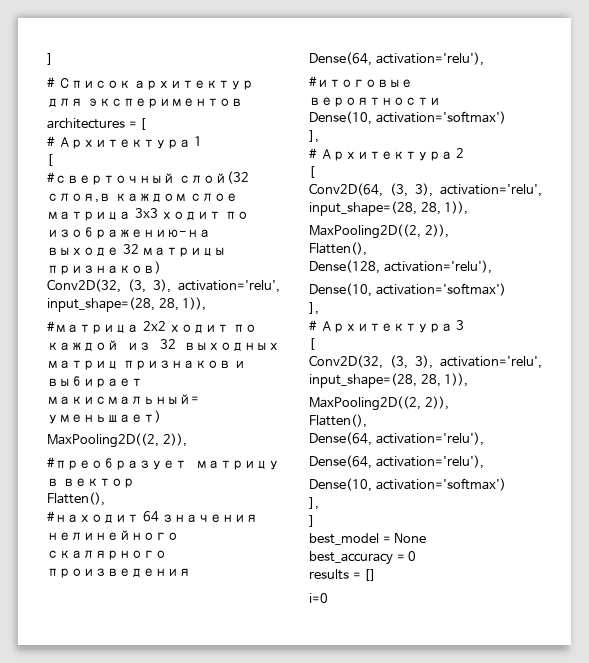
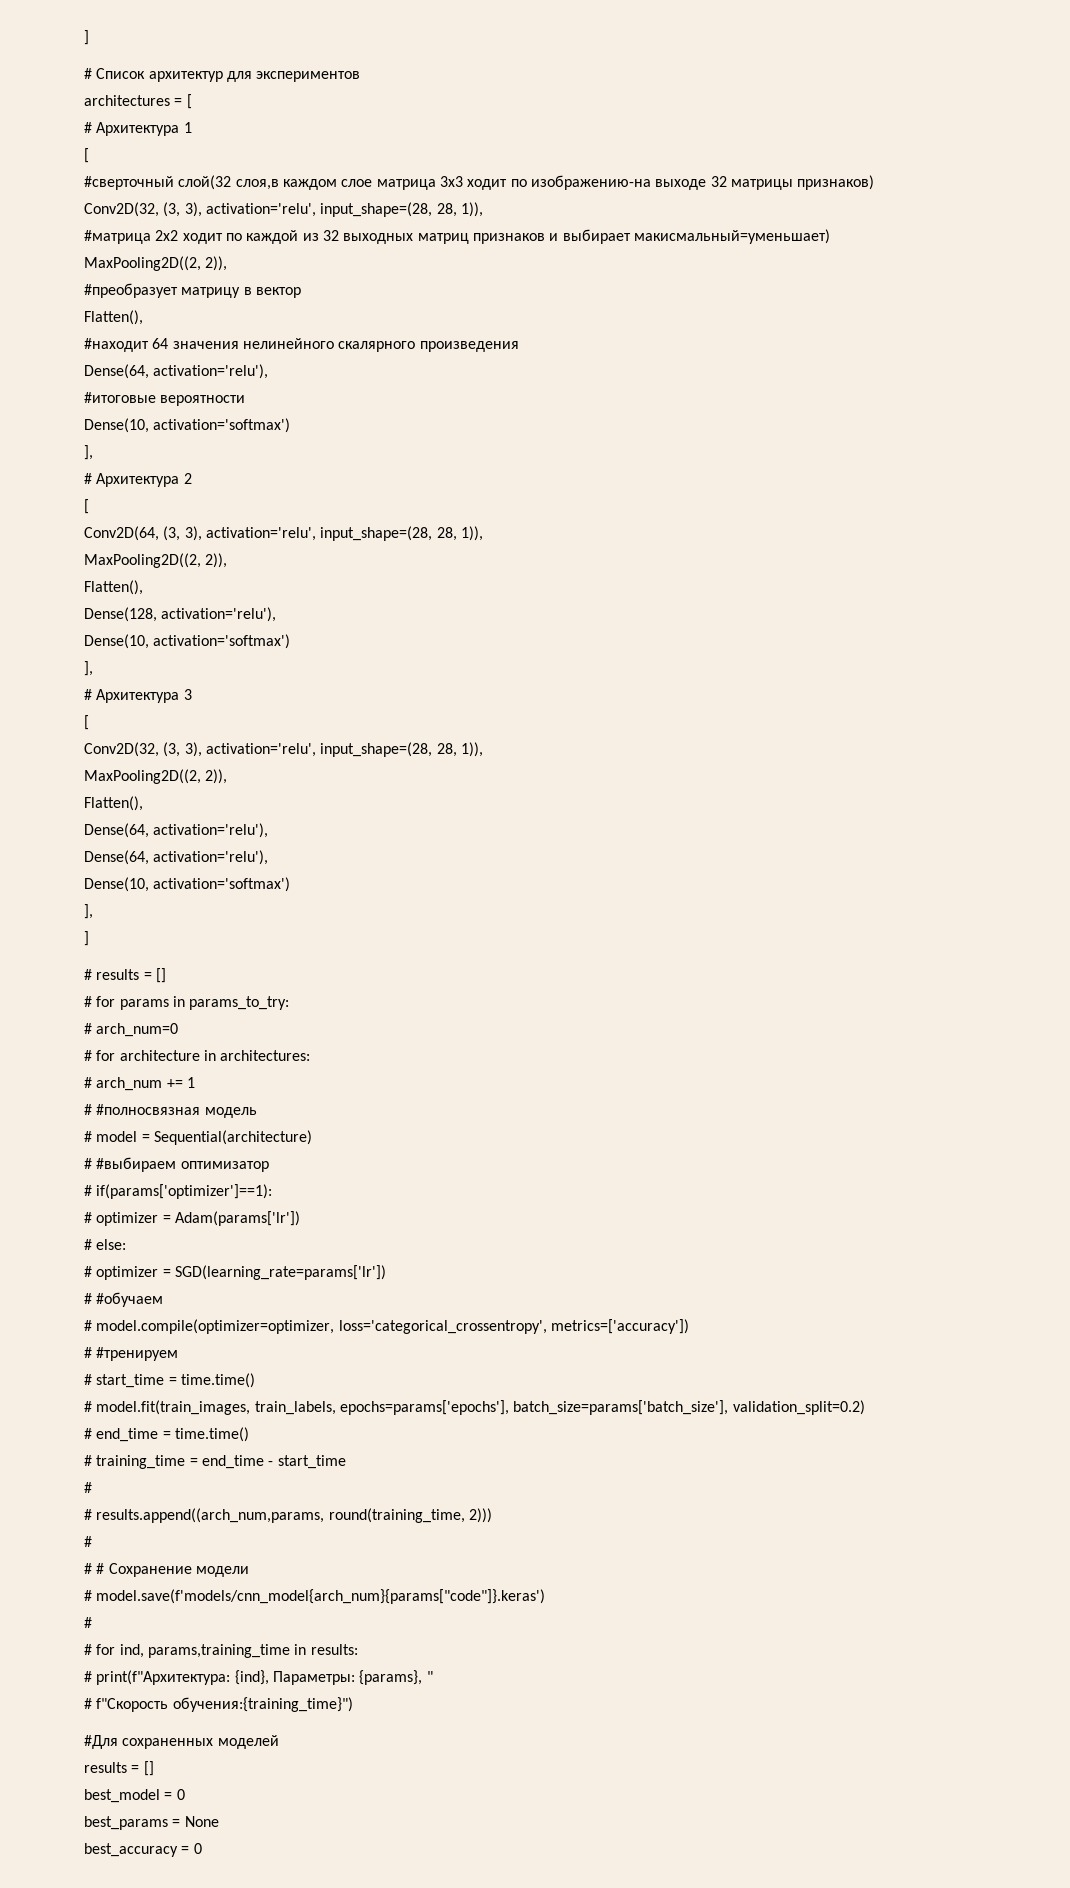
(315, 521) none -> [84,968,166,983] [84,996,290,1010] [84,1023,179,1037] [84,1050,311,1061] [84,1077,195,1091] [84,1104,257,1118] [84,1130,312,1145] [84,1157,269,1172] [84,1184,273,1199] [84,1211,300,1226] [84,1239,127,1250] [84,1265,386,1280] [84,1292,164,1307] [84,1319,689,1334] [84,1347,179,1361] [84,1373,255,1388] [84,1400,865,1415] [84,1427,249,1442] [84,1455,346,1469] [84,1482,92,1493] [84,1508,492,1523] [84,1536,92,1547] [84,1563,249,1577] [84,1589,546,1604] [84,1617,92,1628] [84,1644,358,1658] [84,1670,433,1685] [84,1697,353,1712] [84,1735,279,1749] [84,1761,154,1776] // # results = [] // # for params in params_to_try: // # arch_num=0 // # for architecture in architectures: // # arch_num += 1 // # #полносвязная модель // # model = Sequential(architecture) // # #выбираем оптимизатор // # if(params['optimizer']==1): // # optimizer = Adam(params['lr']) // # else: // # optimizer = SGD(learning_rate=params['lr']) // # #обучаем // # model.compile(optimizer=optimizer, loss='categorical_crossentropy', metrics=['accuracy']) // # #тренируем // # start_time = time.time() // # model.fit(train_images, train_labels, epochs=params['epochs'], batch_size=params['batch_size'], validation_split=0.2) // # end_time = time.time() // # training_time = end_time - start_time // # // # results.append((arch_num,params, round(training_time, 2))) // # // # # Сохранение модели // # model.save(f'models/cnn_model{arch_num}{params["code"]}.keras') // # // # for ind, params,training_time in results: // # print(f"Архитектура: {ind}, Параметры: {params}, " // # f"Скорость обучения:{training_time}") // #Для сохраненных моделей // results = []
(391, 539) none -> [176,1789,185,1800] [84,1816,181,1830] 0 // best_params =
[309,569,377,581] [309,593,328,603] // results = [] // i=0 -> (202, 1848) none

